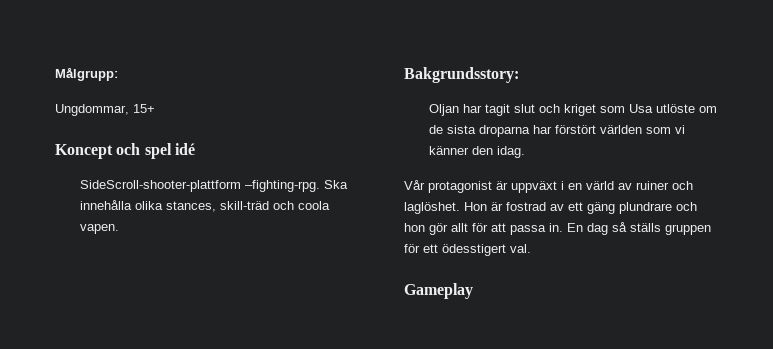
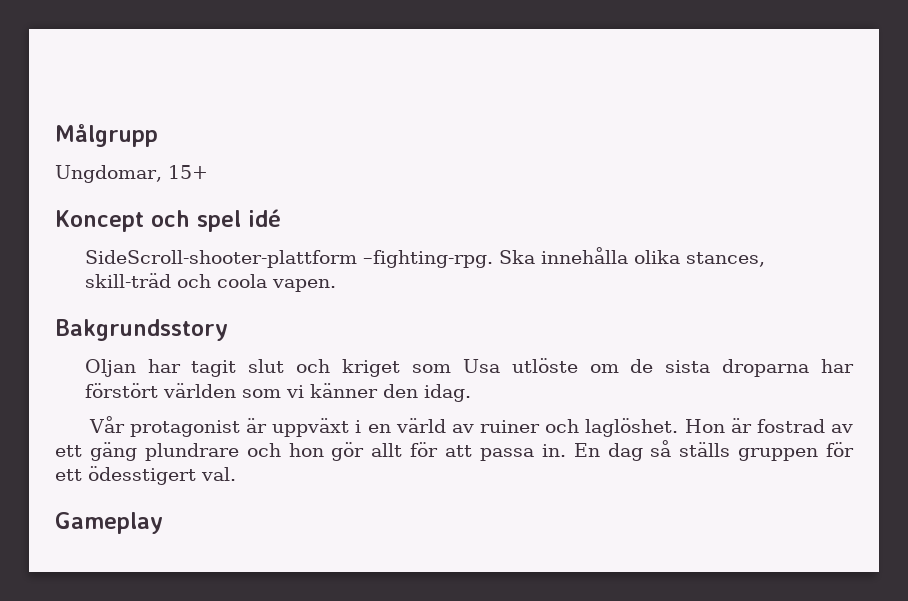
[55,67,118,81] [55,104,129,116] Målgrupp: // Ungdommar, -> [55,124,158,147] [55,165,162,183] Målgrupp // Ungdomar,
[404,67,519,83] Bakgrundsstory: -> [55,319,228,341] Bakgrundsstory

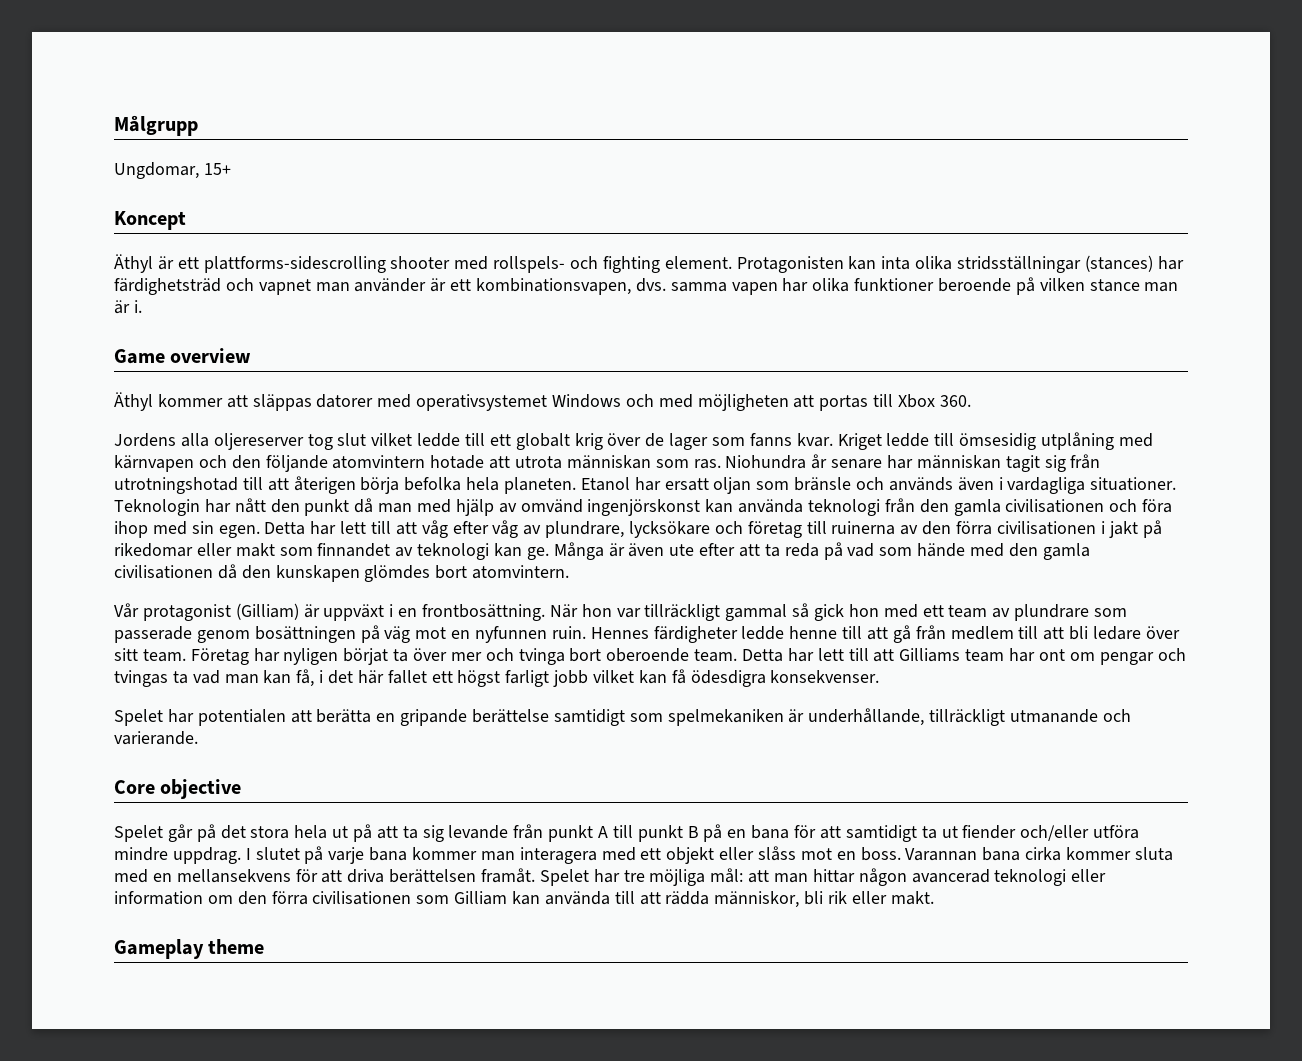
[151,209,281,232] [84,247,765,268] [84,273,336,292] [55,319,228,341] [84,358,855,377] [84,383,471,402] och spel idé // SideScroll-shooter-plattform –fighting-rpg. Ska innehålla olika stances, skill-träd och coola vapen. // Bakgrundsstory // Oljan har tagit slut och kriget som Usa utlöste om de sista droparna har förstört världen som vi känner den idag. -> [114,254,1184,273] [114,277,1179,295] [114,300,142,314] [114,348,252,364] [114,392,971,411] [114,432,1153,450] [114,454,1101,472] [114,476,1177,494] [114,498,1173,516] [114,520,1162,538] [114,542,1090,560] [114,564,570,582] // Äthyl är ett plattforms-sidescrolling shooter med rollspels- och fighting element. Protagonisten kan inta olika stridsställningar (stances) har färdighetsträd och vapnet man använder är ett kombinationsvapen, dvs. samma vapen har olika funktioner beroende på vilken stance man är i. // Game overview // Äthyl kommer att släppas datorer med operativsystemet Windows och med möjligheten att portas till Xbox 360. // Jordens alla oljereserver tog slut vilket ledde till ett globalt krig över de lager som fanns kvar. Kriget ledde till ömsesidig utplåning med kärnvapen och den följande atomvintern hotade att utrota människan som ras. Niohundra år senare har människan tagit sig från utrotningshotad till att återigen börja befolka hela planeten. Etanol har ersatt oljan som bränsle och används även i vardagliga situationer. Teknologin har nått den punkt då man med hjälp av omvänd ingenjörskonst kan använda teknologi från den gamla civilisationen och föra ihop med sin egen. Detta har lett till att våg efter våg av plundrare, lycksökare och företag till ruinerna av den förra civilisationen i jakt på rikedomar eller makt som finnandet av teknologi kan ge. Många är även ute efter att ta reda på vad som hände med den gamla civilisationen då den kunskapen glömdes bort atomvintern.
(240, 428) none -> [235,603,299,620] (Gilliam)
[395,418,854,437] [55,440,854,461] [55,466,236,485] värld av ruiner och laglöshet. Hon är fostrad av ett gäng plundrare och hon gör allt för att passa in. En dag så ställs gruppen för ett ödesstigert val. -> [422,603,1128,621] [114,625,1180,643] [114,648,1186,665] [114,669,880,687] [114,708,1131,726] [114,731,198,745] [114,779,242,799] [114,824,1140,842] [114,846,1173,864] [114,868,1107,886] [114,891,934,908] frontbosättning. När hon var tillräckligt gammal så gick hon med ett team av plundrare som passerade genom bosättningen på väg mot en nyfunnen ruin. Hennes färdigheter ledde henne till att gå från medlem till att bli ledare över sitt team. Företag har nyligen börjat ta över mer och tvinga bort oberoende team. Detta har lett till att Gilliams team har ont om pengar och tvingas ta vad man kan få, i det här fallet ett högst farligt jobb vilket kan få ödesdigra konsekvenser. // Spelet har potentialen att berätta en gripande berättelse samtidigt som spelmekaniken är underhållande, tillräckligt utmanande och varierande. // Core objective // Spelet går på det stora hela ut på att ta sig levande från punkt A till punkt B på en bana för att samtidigt ta ut fiender och/eller utföra mindre uppdrag. I slutet på varje bana kommer man interagera med ett objekt eller slåss mot en boss. Varannan bana cirka kommer sluta med en mellansekvens för att driva berättelsen framåt. Spelet har tre möjliga mål: att man hittar någon avancerad teknologi eller information om den förra civilisationen som Gilliam kan använda till att rädda människor, bli rik eller makt.
(163, 523) none -> [208,939,265,954] theme

